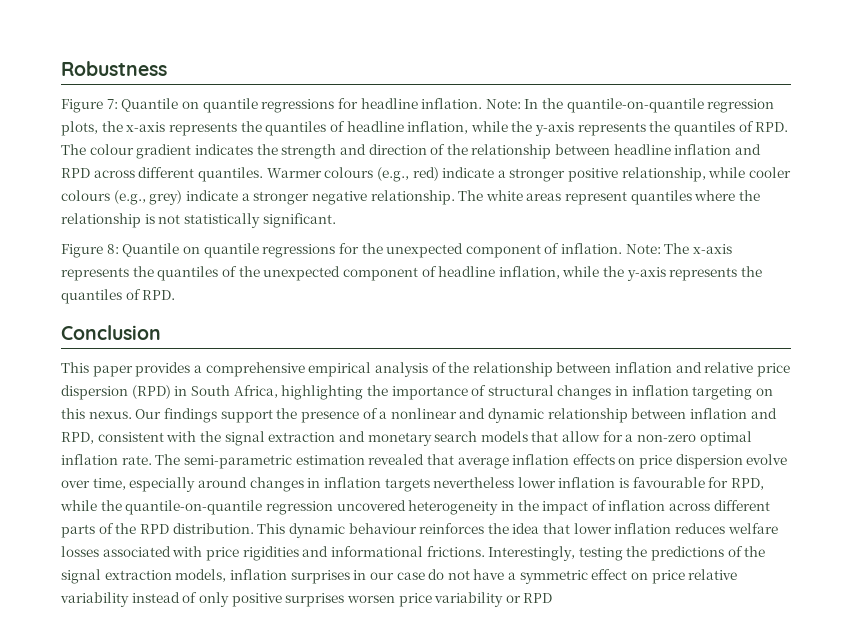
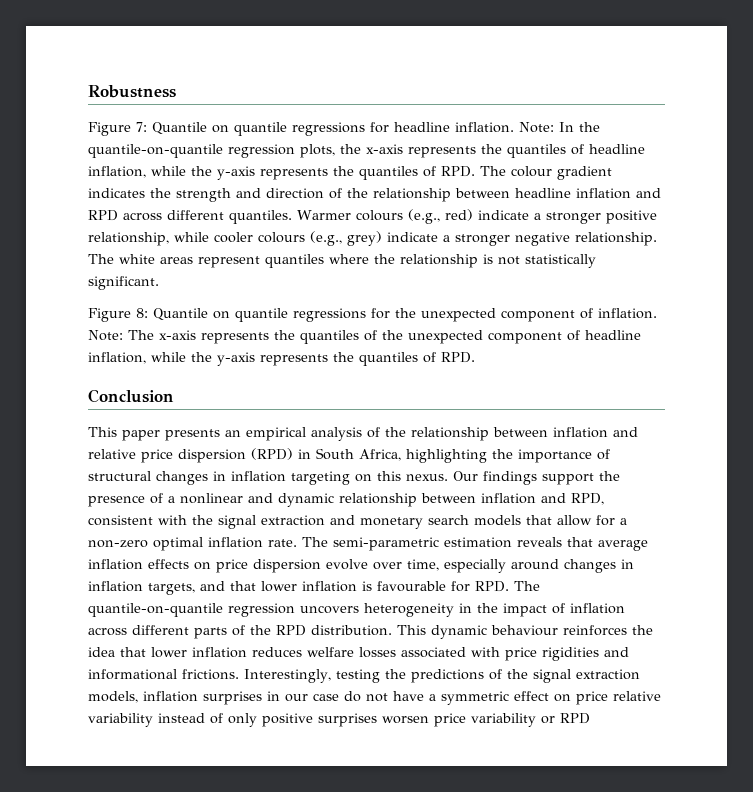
[135,362,305,377] provides a comprehensive -> [165,429,241,441] presents an
[368,454,425,465] revealed -> [517,537,562,547] reveals
[384,477,515,492] targets nevertheless -> [148,581,256,595] targets, and that
[731,478,765,490] [60,500,406,515] RPD, while the quantile-on-quantile regression uncovered -> [475,581,540,592] [88,603,359,617] RPD. The quantile-on-quantile regression uncovers

